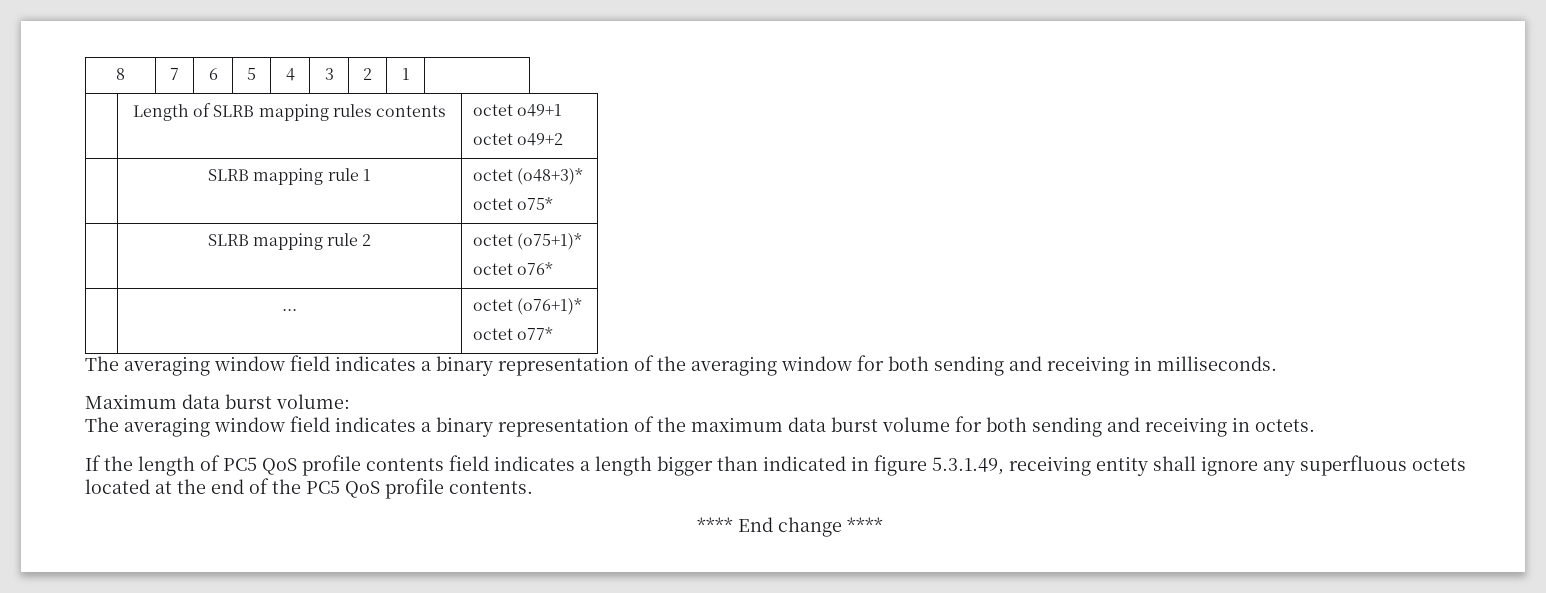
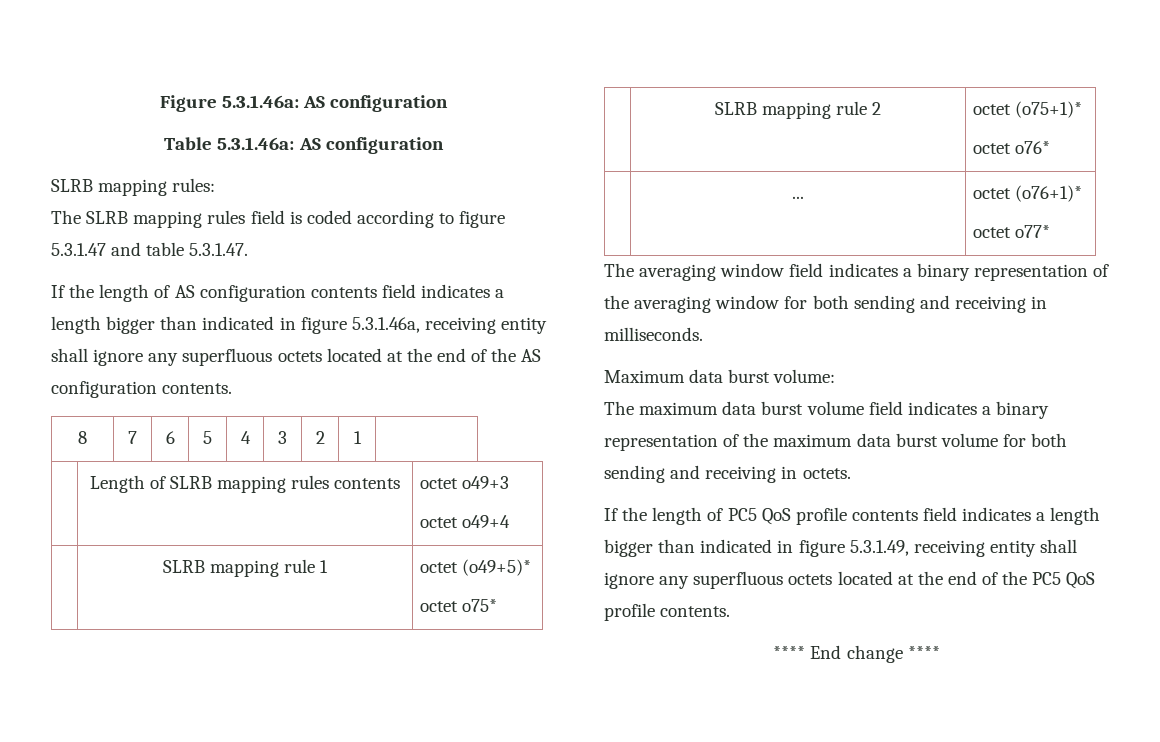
(116, 74) none -> [159,95,449,112] [164,137,444,154] [51,178,216,196] [51,210,506,228] [51,242,249,256] [51,284,505,302] [51,316,548,334] [51,348,542,366] [51,381,233,398] Figure 5.3.1.46a: AS configuration // Table 5.3.1.46a: AS configuration // SLRB mapping rules: // The SLRB mapping rules field is coded according to figure 5.3.1.47 and table 5.3.1.47. // If the length of AS configuration contents field indicates a length bigger than indicated in figure 5.3.1.46a, receiving entity shall ignore any superfluous octets located at the end of the AS configuration contents. //
[517,104,563,117] [472,133,564,146] o49+1 // octet o49+2 -> [462,476,510,489] [420,515,511,528] o49+3 // octet o49+4
[517,168,584,185] (o48+3)* -> [462,559,532,576] (o49+5)*
[124,417,285,437] averaging window -> [639,401,864,415] maximum data burst volume

